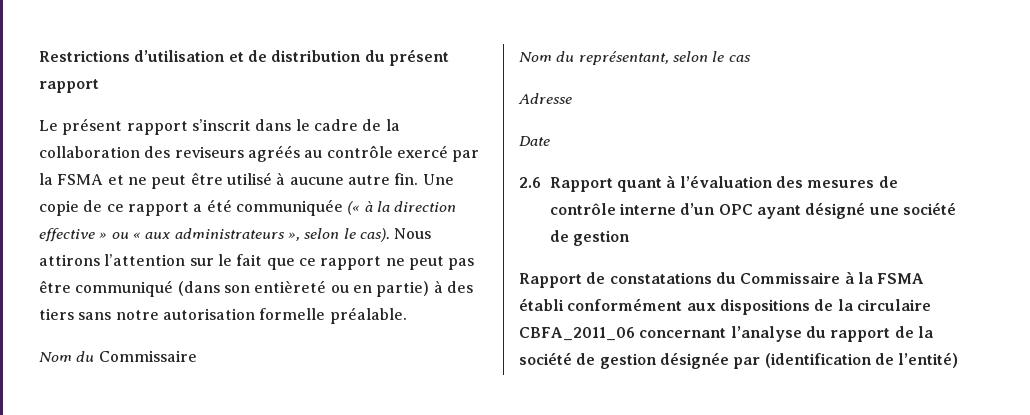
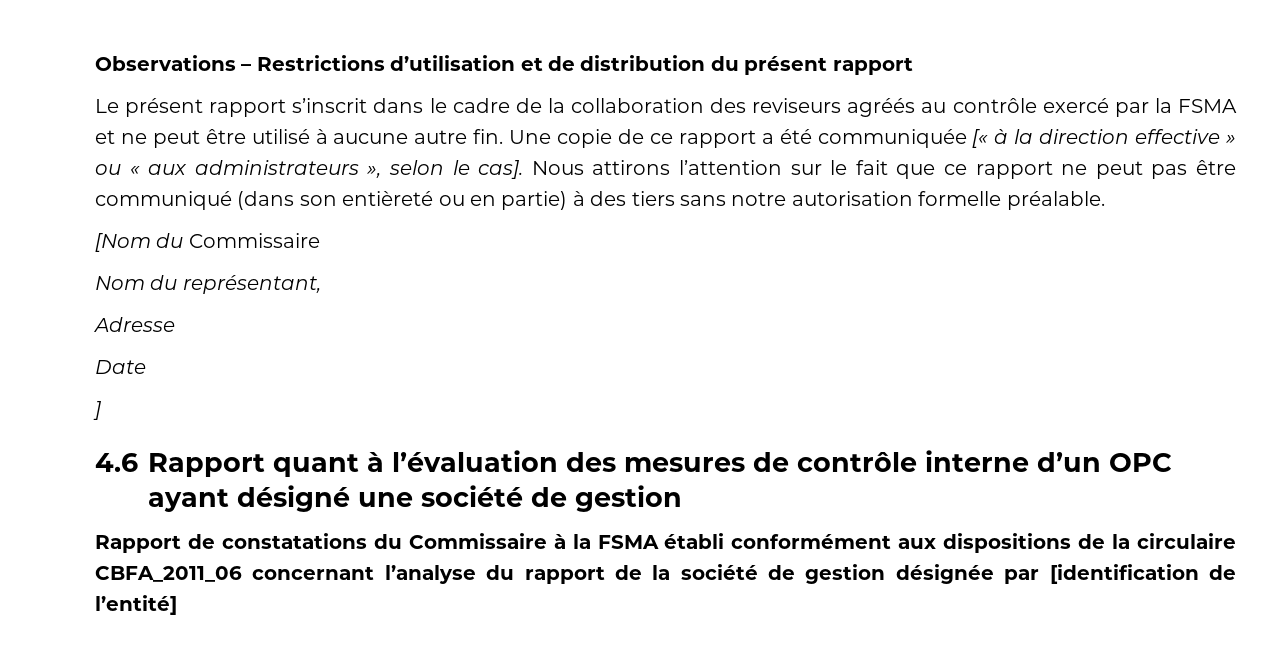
(39, 56) none -> [95,55,252,71] Observations –
[347,201,361,215] (« -> [972,129,989,148] [«
[359,228,390,242] cas). -> [478,160,524,179] cas].
[39,352,72,362] Nom -> [95,233,151,252] [Nom
[672,51,751,62] selon le cas -> (321, 284) none
[519,177,541,188] 2.6 -> [93,401,102,420] [95,453,138,472] ] // 4.6
[764,352,959,368] (identification de l’entité) -> [1049,564,1236,584] [95,595,177,615] [identification de l’entité]

